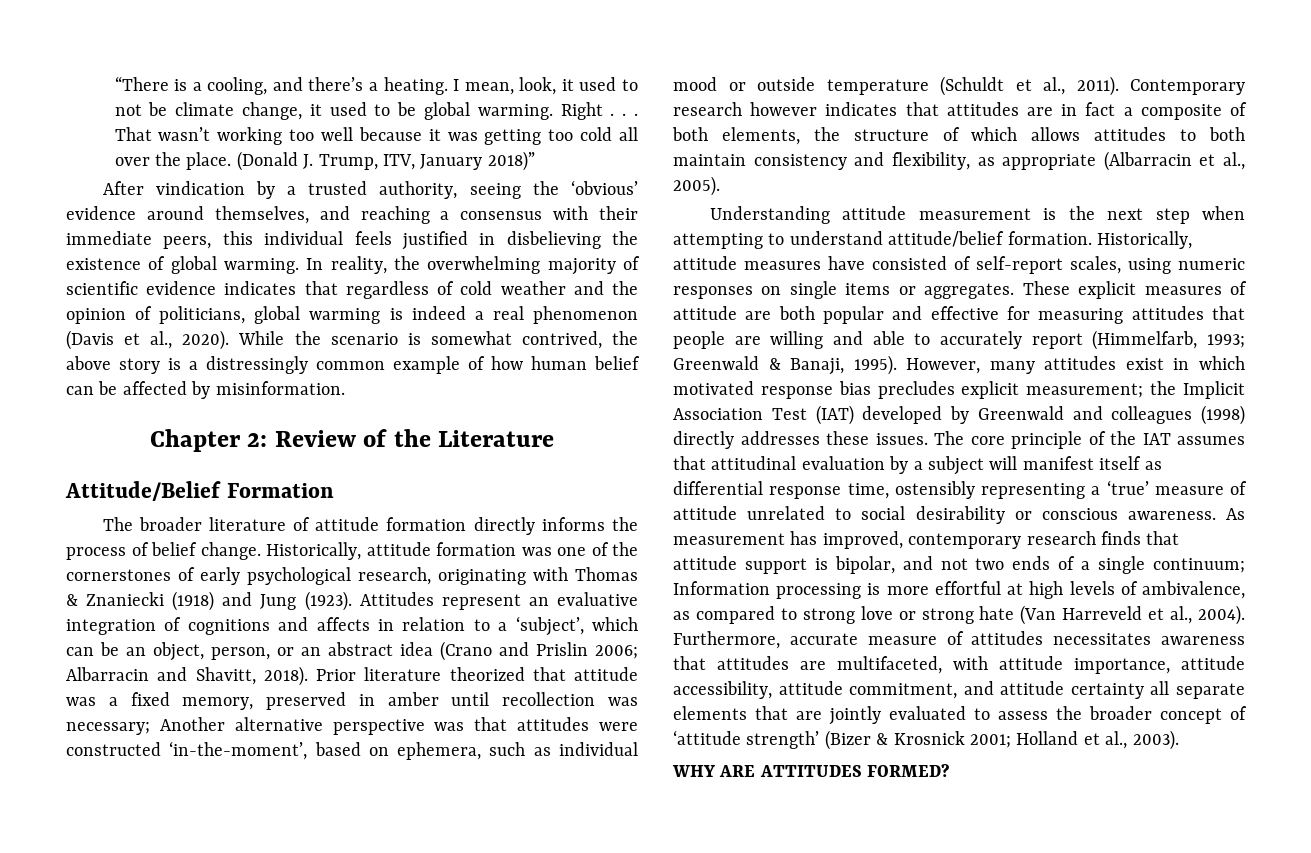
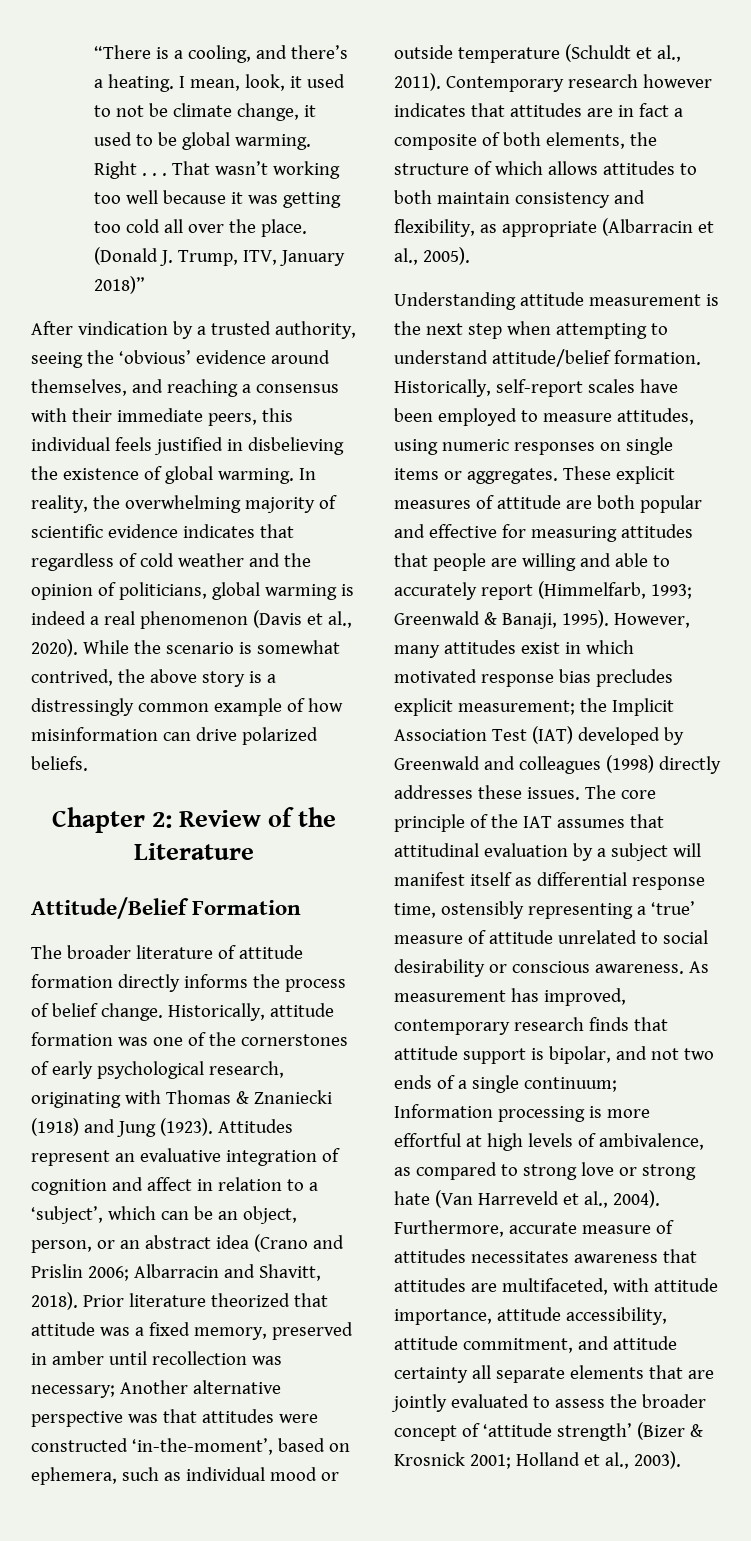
[531,356,640,370] [66,381,345,399] human belief can be affected by misinformation. -> [31,727,318,745] [31,756,88,771] misinformation can drive polarized beliefs.
[187,617,370,635] cognitions and affects -> [31,1177,192,1195] cognition and affect
[673,256,1121,274] attitude measures have consisted of self-report scales, -> [495,379,678,397] [394,408,694,426] self-report scales have been employed to measure attitudes,
[672,764,950,777] // WHY ARE ATTITUDES FORMED? -> (681, 1460) none

